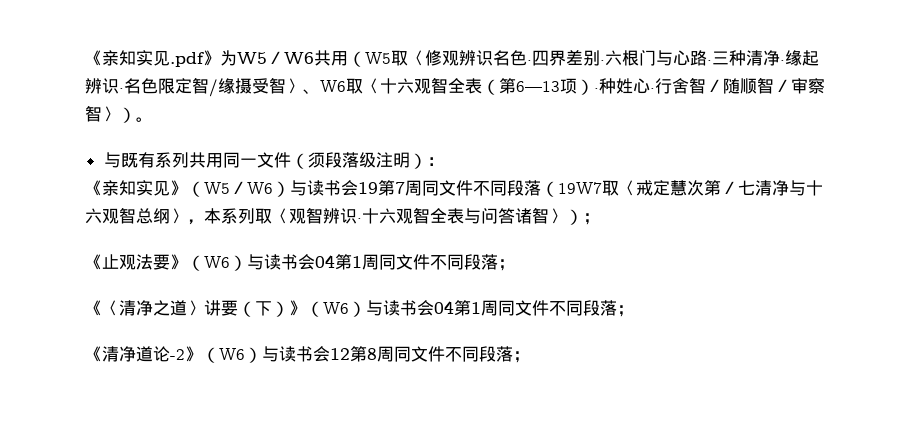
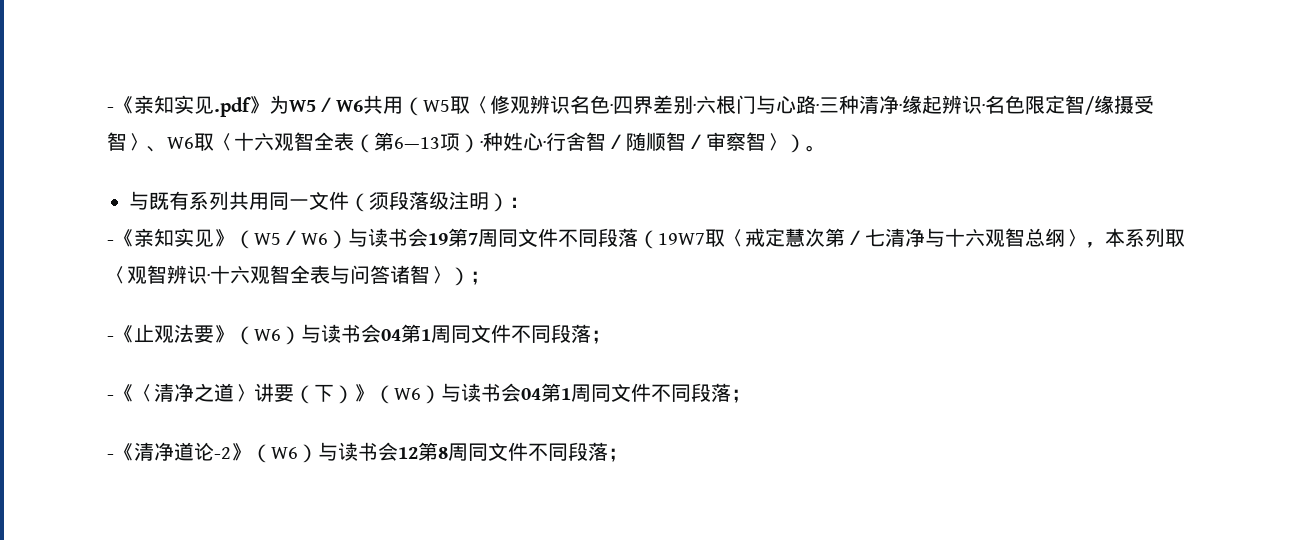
(85, 58) none -> [107,107,114,112] -
(444, 161) none -> [107,240,114,245] -
(600, 219) none -> [107,336,114,341] -
(515, 265) none -> [107,395,114,400] -
(634, 311) none -> [107,454,114,459] -

